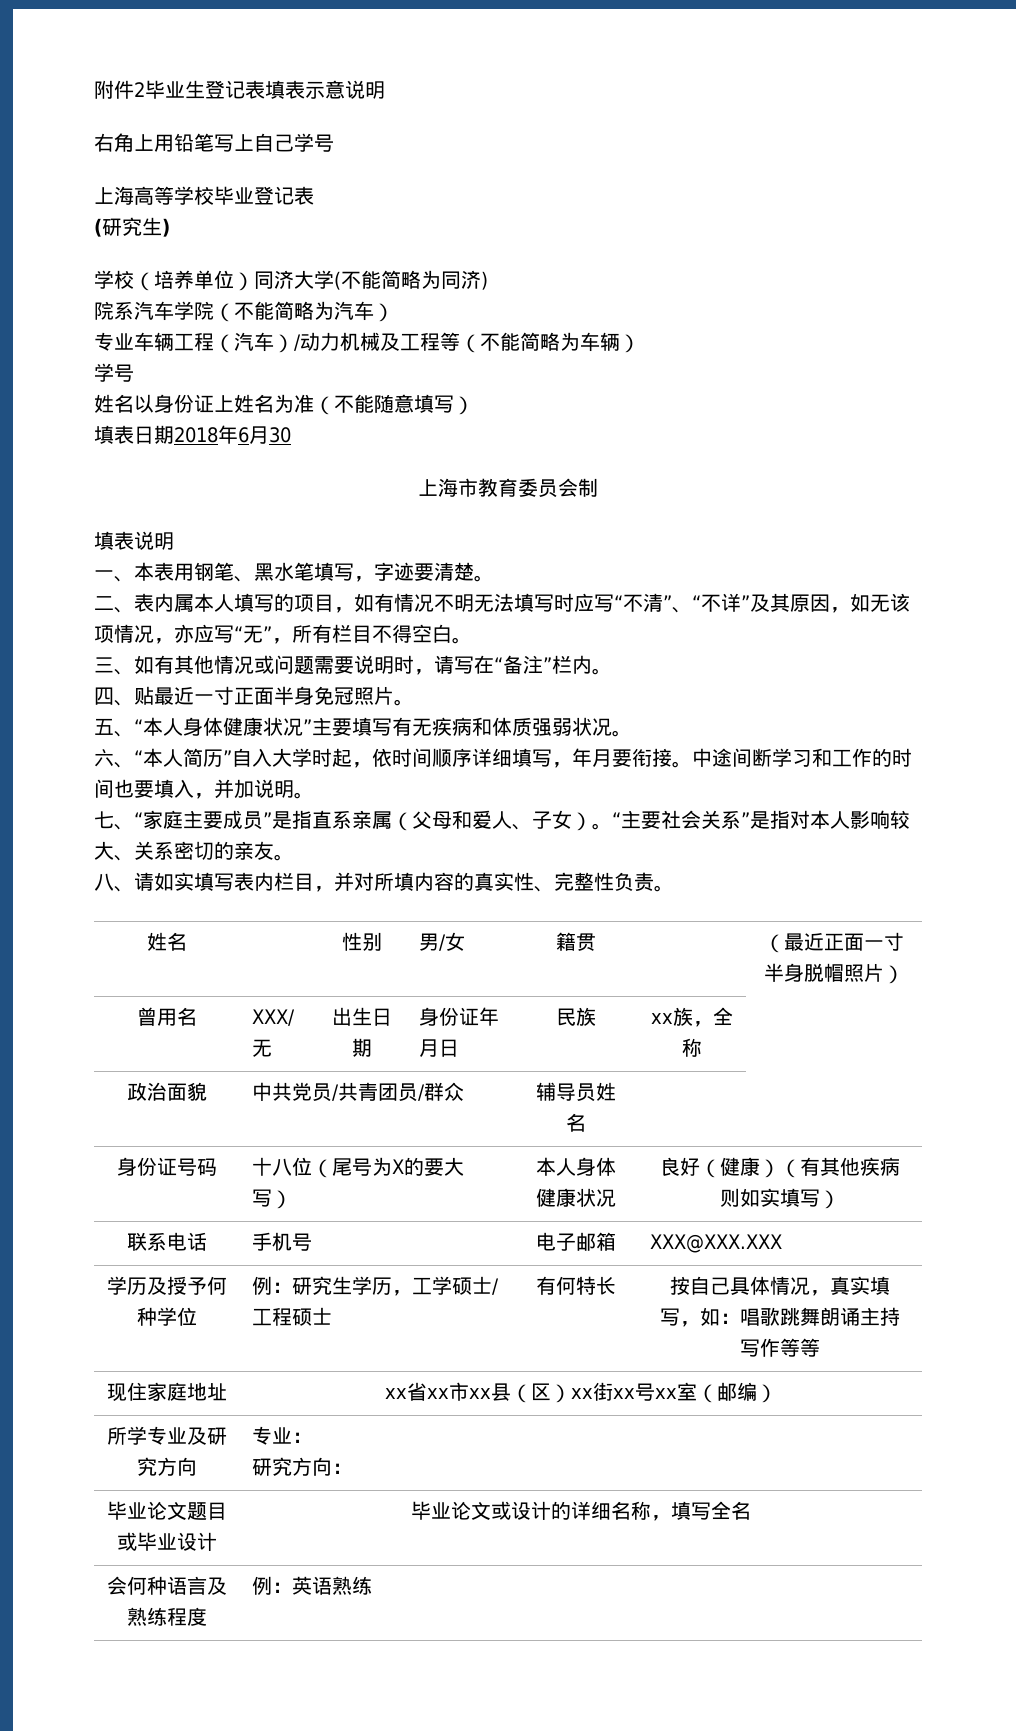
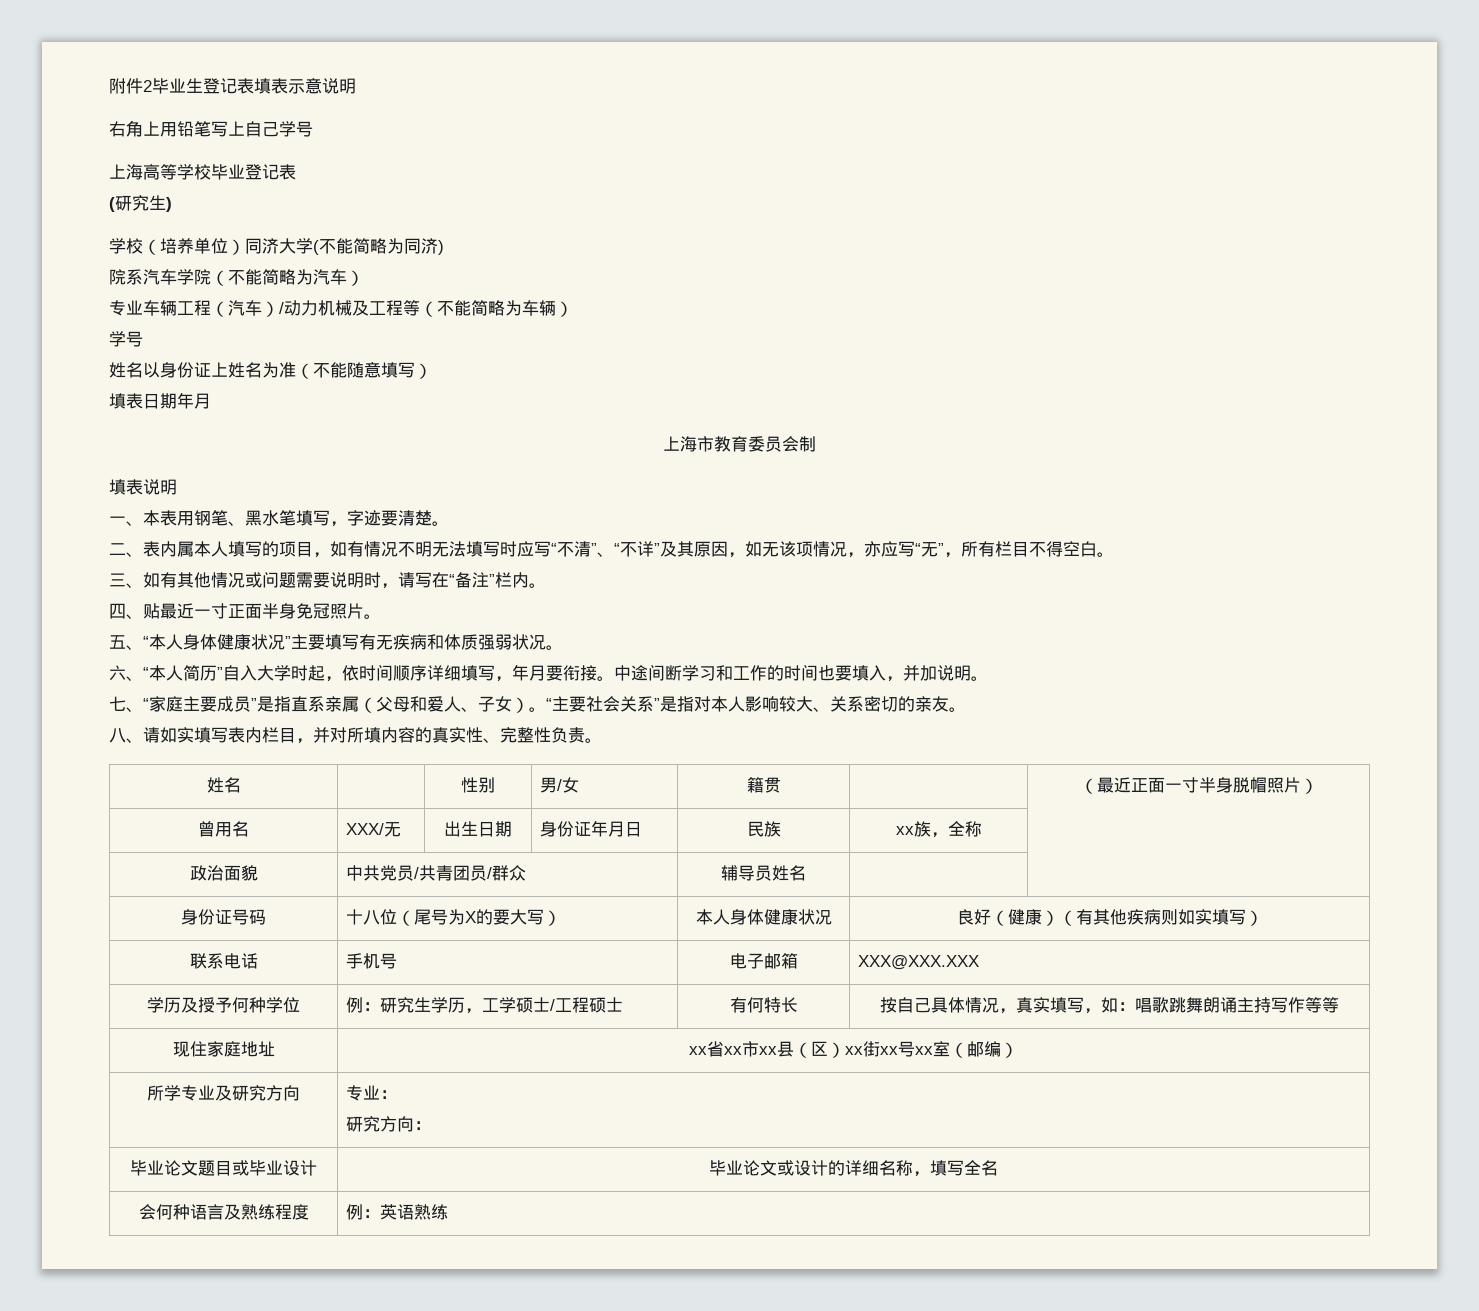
[174,425,291,444] 2018年6月30 -> [177,392,211,409] 年月

